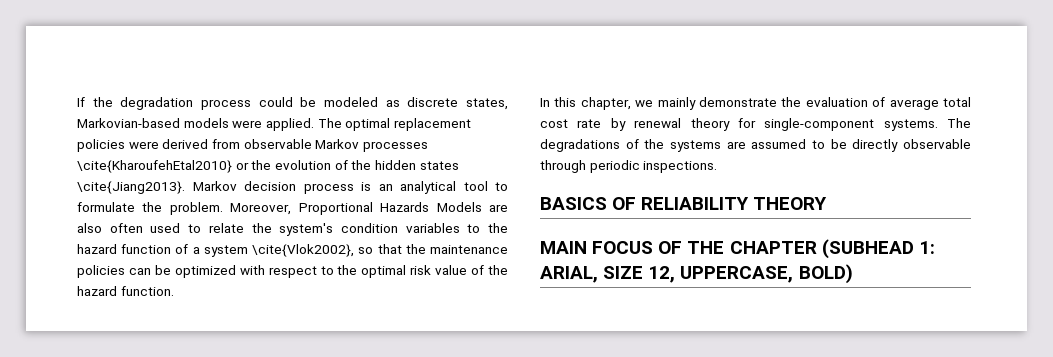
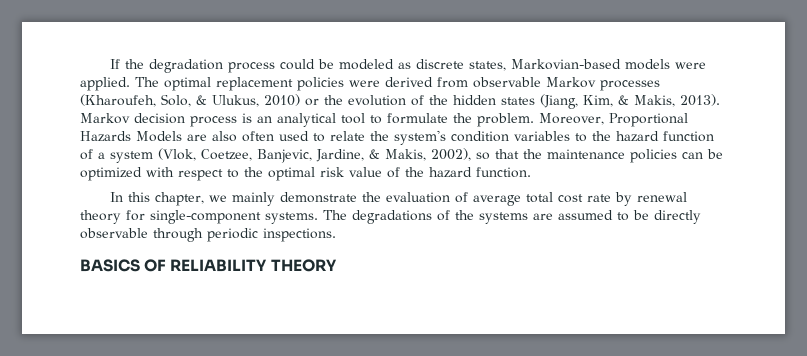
[77,160,232,173] \cite{KharoufehEtal2010} -> [80,94,300,107] (Kharoufeh, Solo, & Ulukus, 2010)
[77,181,185,194] \cite{Jiang2013}. -> [540,94,720,109] (Jiang, Kim, & Makis, 2013).
[252,244,355,257] \cite{Vlok2002}, -> [158,148,471,163] (Vlok, Coetzee, Banjevic, Jardine, & Makis, 2002),
[540,239,935,259] [540,264,853,284] // MAIN FOCUS OF THE CHAPTER (SUBHEAD 1: ARIAL, SIZE 12, UPPERCASE, BOLD) -> (337, 265) none

